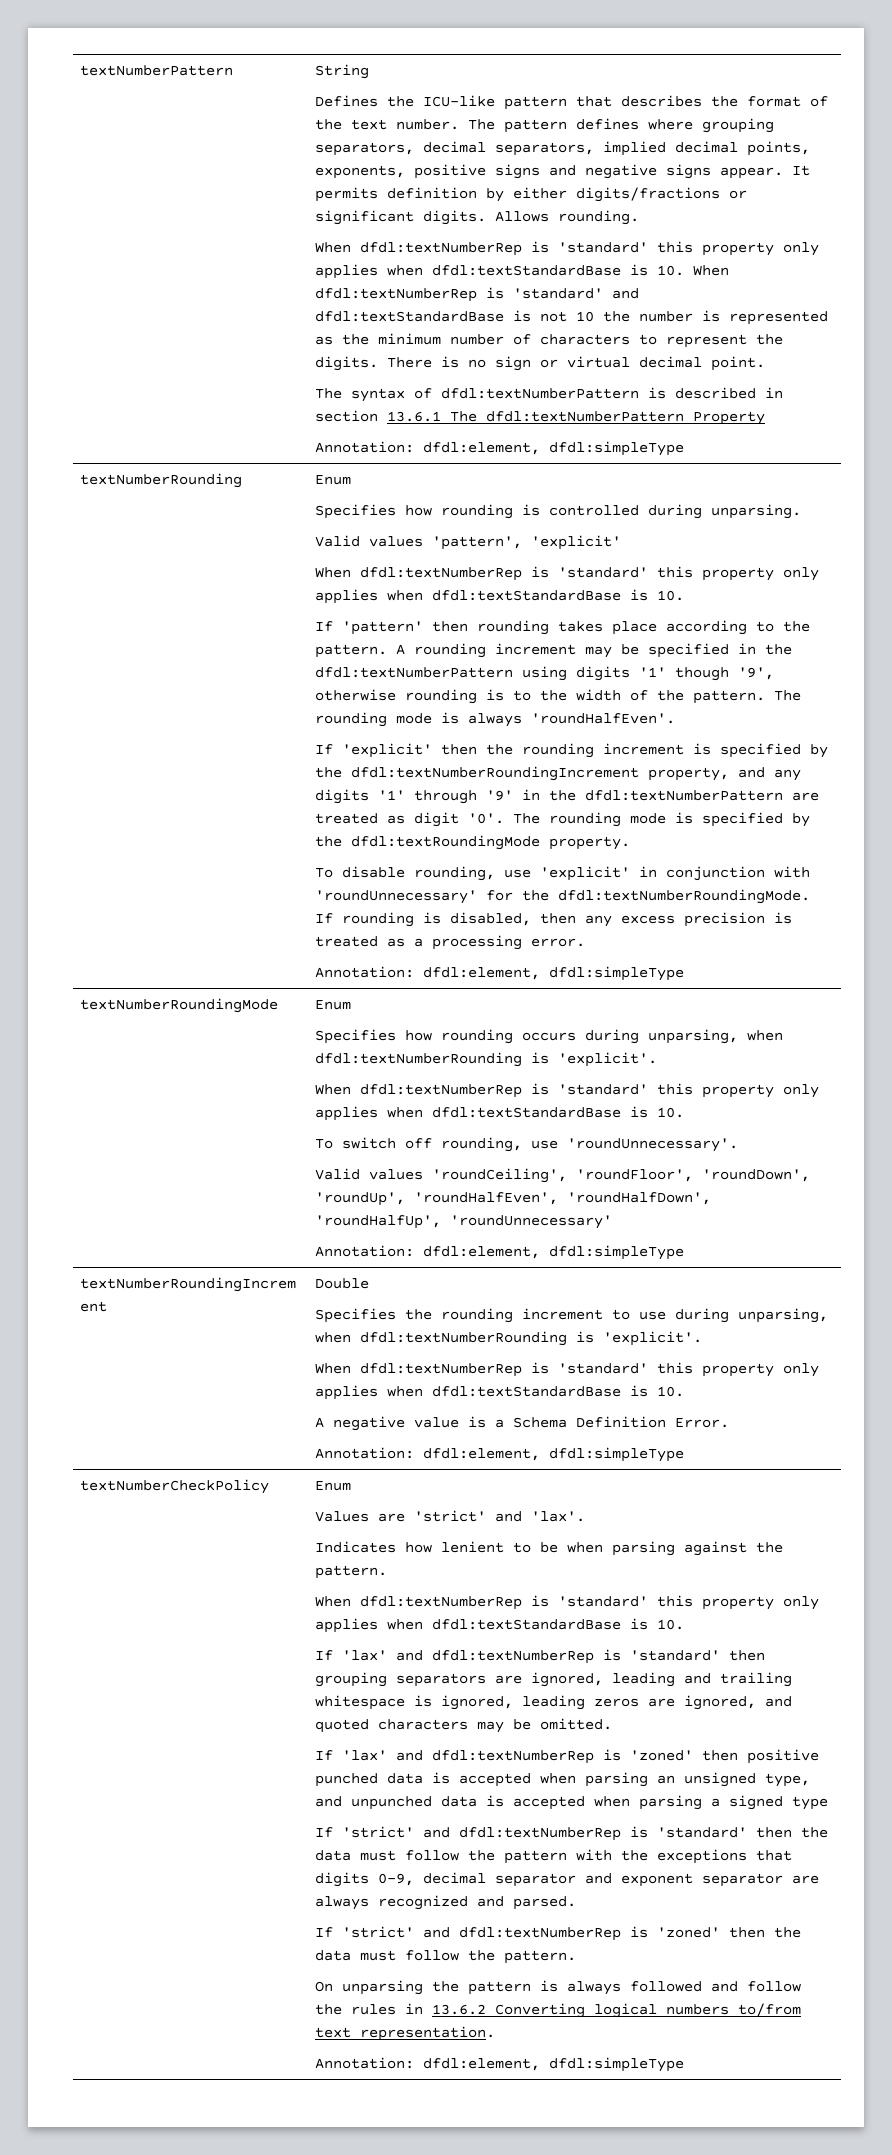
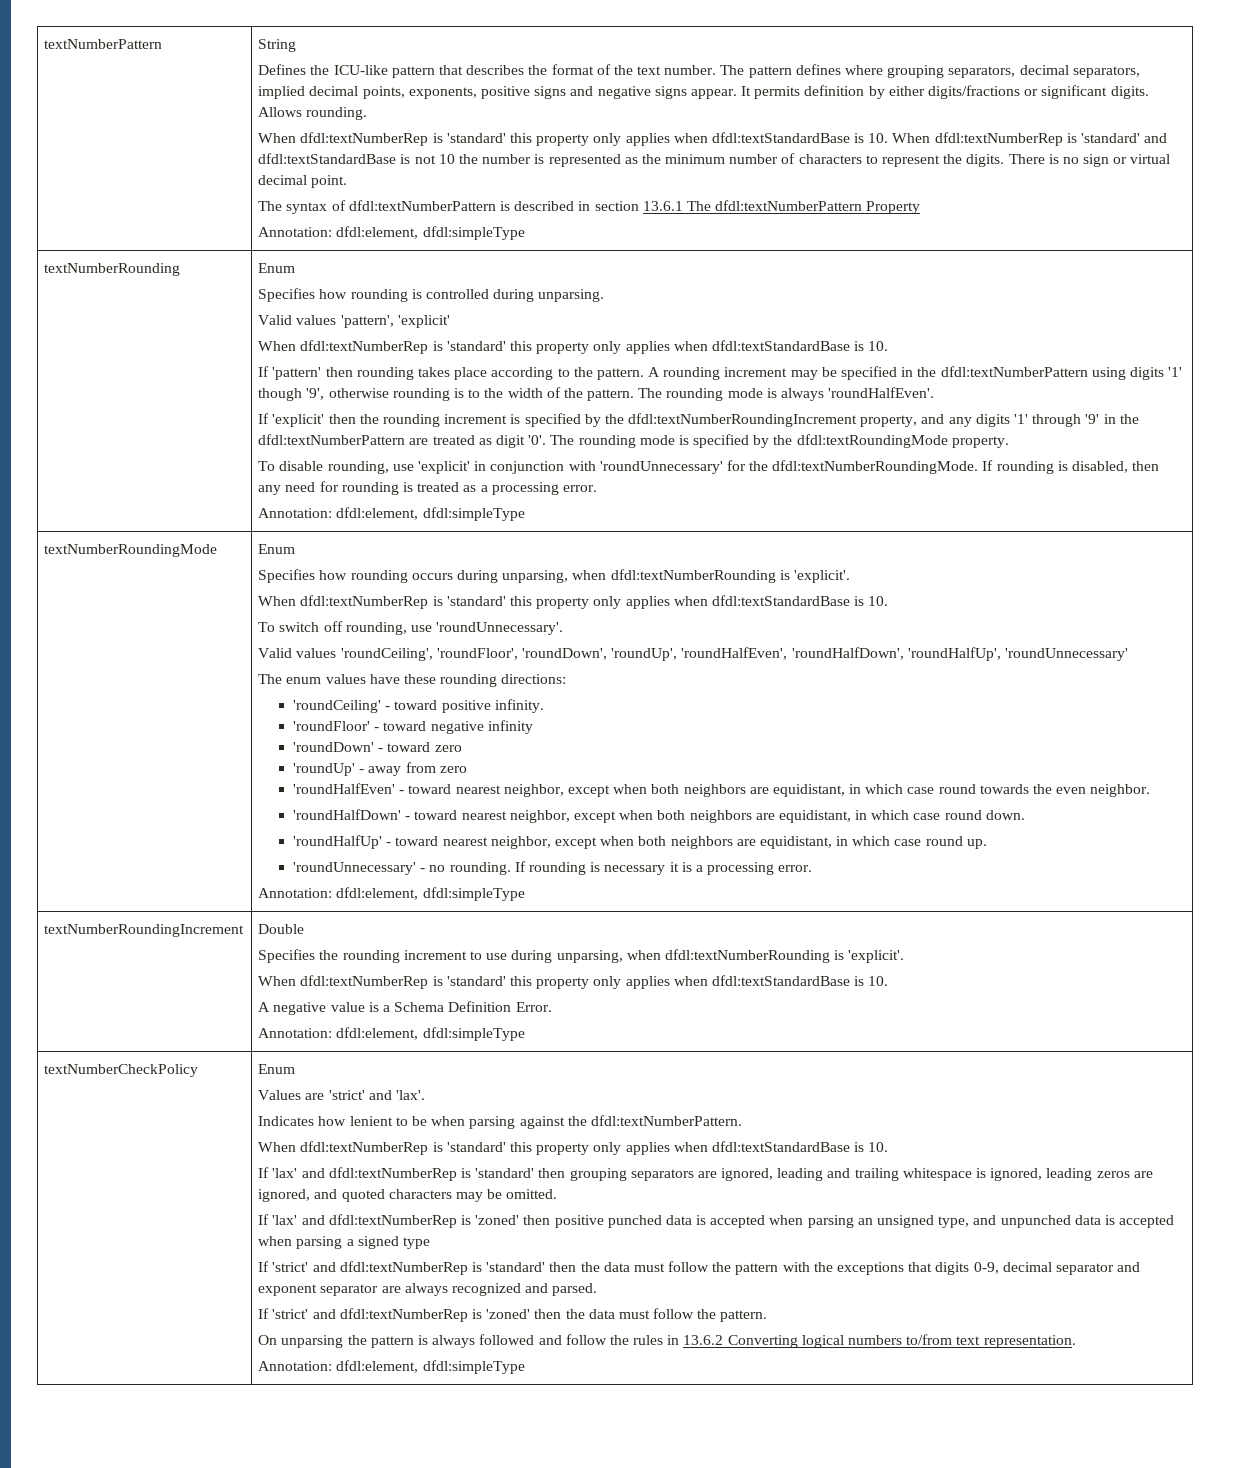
[621,912,766,927] excess precision -> [285,481,399,495] need for rounding
(613, 1222) none -> [258,674,567,687] [293,699,544,713] [293,720,533,734] [293,742,462,752] [293,762,467,776] [293,783,1151,797] [293,809,1025,823] [293,835,987,849] [293,861,813,875] // The enum values have these rounding directions: // 'roundCeiling' - toward positive infinity. // 'roundFloor' - toward negative infinity // 'roundDown' - toward zero // 'roundUp' - away from zero // 'roundHalfEven' - toward nearest neighbor, except when both neighbors are equidistant, in which case round towards the even neighbor. // 'roundHalfDown' - toward nearest neighbor, except when both neighbors are equidistant, in which case round down. // 'roundHalfUp' - toward nearest neighbor, except when both neighbors are equidistant, in which case round up. // 'roundUnnecessary' - no rounding. If rounding is necessary it is a processing error.
[315,1565,388,1579] pattern. -> [590,1115,742,1126] dfdl:textNumberPattern.

